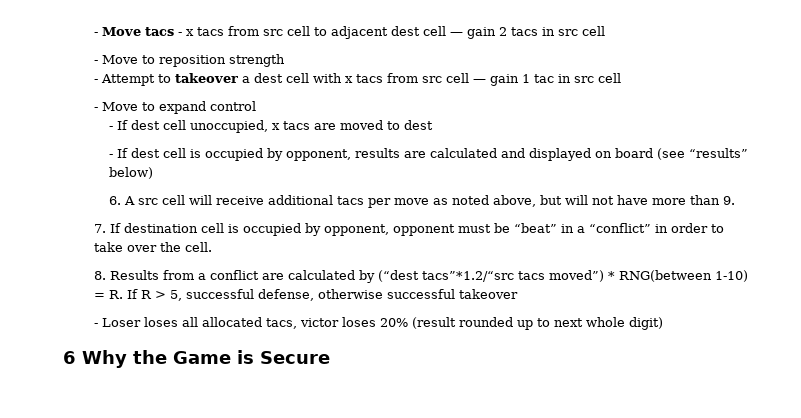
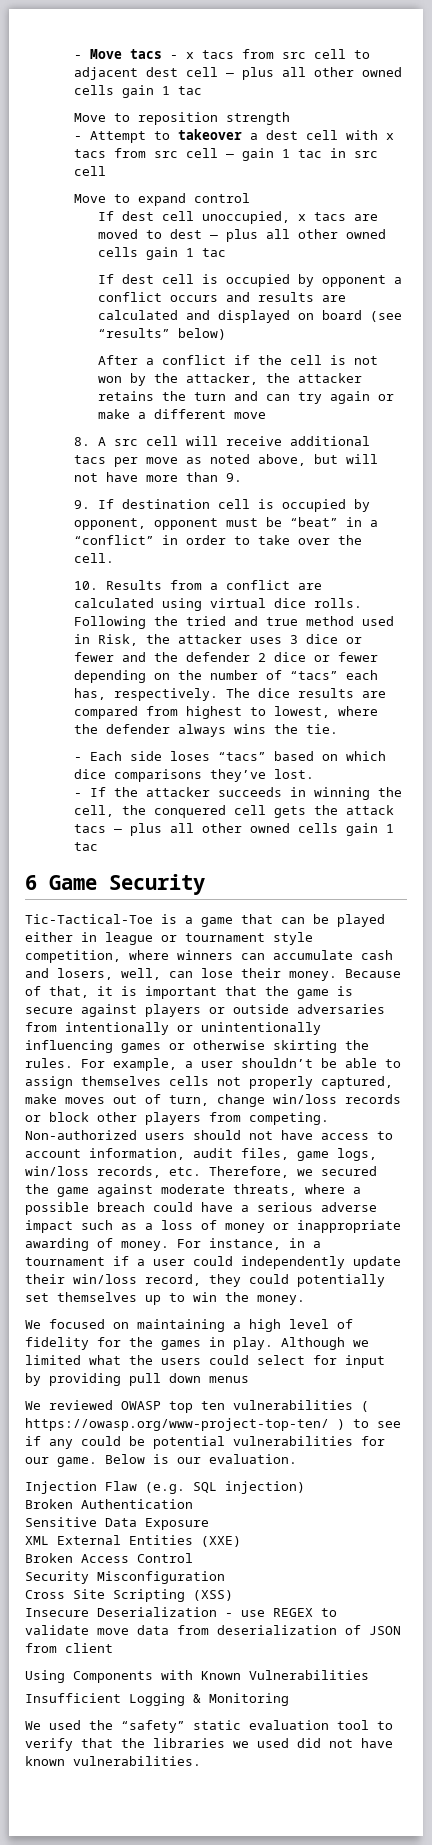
[466,26,605,39] [93,60,98,64] gain 2 tacs in src cell // - -> [241,67,402,80] [73,85,202,98] plus all other owned cells gain 1 tac //
[93,107,98,111] - -> (106, 171) none
[109,126,114,130] - -> (250, 198) none
[109,154,114,158] // - -> [210,229,387,242] [98,247,227,260] — plus all other owned cells gain 1 tac //
[286,149,352,161] opponent, -> [322,275,403,287] [98,292,251,302] opponent a conflict occurs and
[109,196,122,205] 6. -> [98,355,379,365] [98,373,363,386] [98,391,395,404] [98,409,267,419] [73,437,90,446] After a conflict if the cell is not won by the attacker, the attacker retains the turn and can try again or make a different move // 8.
[93,224,106,233] 7. -> [73,500,90,509] 9.
[93,271,106,280] 8. -> [73,581,98,590] 10.
[358,270,748,283] [93,289,518,301] [93,317,663,330] [63,350,331,368] by (“dest tacs”*1.2/“src tacs moved”) * RNG(between 1-10) = R. If R > 5, successful defense, otherwise successful takeover // - Loser loses all allocated tacs, victor loses 20% (result rounded up to next whole digit) // 6 Why the Game is Secure -> [161,598,362,611] [73,616,394,629] [73,634,362,646] [73,652,378,662] [73,670,378,683] [73,688,386,701] [73,706,378,719] [73,724,338,737] [73,751,386,761] [73,769,314,782] [73,787,402,800] [73,805,394,818] [73,823,394,836] [73,842,98,851] [25,874,206,895] [25,914,385,927] [25,932,313,945] [25,950,393,963] [25,968,401,981] [25,986,353,999] [25,1004,385,1017] [25,1022,321,1035] [25,1040,369,1053] [25,1058,401,1071] [25,1076,393,1089] [25,1094,401,1107] [25,1112,329,1125] [25,1130,393,1140] [25,1148,377,1161] [25,1166,377,1178] [25,1184,361,1197] [25,1202,377,1215] [25,1220,401,1233] [25,1238,321,1251] [25,1256,401,1269] [25,1274,385,1287] [25,1292,305,1305] [25,1319,353,1332] [25,1337,369,1350] [25,1355,385,1368] [25,1373,249,1386] [25,1400,369,1413] [25,1418,401,1431] [25,1436,385,1449] [25,1454,297,1467] [25,1481,305,1494] [25,1499,193,1509] [25,1517,209,1530] [25,1535,241,1547] [25,1553,193,1563] [25,1571,225,1584] [25,1589,233,1602] [25,1607,337,1617] [25,1625,401,1635] [25,1643,113,1653] [25,1670,369,1683] [25,1693,289,1706] [25,1720,393,1733] [25,1738,393,1751] [25,1756,201,1766] using virtual dice rolls. Following the tried and true method used in Risk, the attacker uses 3 dice or fewer and the defender 2 dice or fewer depending on the number of “tacs” each has, respectively. The dice results are compared from highest to lowest, where the defender always wins the tie. // - Each side loses “tacs” based on which dice comparisons they’ve lost. // - If the attacker succeeds in winning the cell, the conquered cell gets the attack tacs — plus all other owned cells gain 1 tac // 6 Game Security // Tic-Tactical-Toe is a game that can be played either in league or tournament style competition, where winners can accumulate cash and losers, well, can lose their money. Because of that, it is important that the game is secure against players or outside adversaries from intentionally or unintentionally influencing games or otherwise skirting the rules. For example, a user shouldn’t be able to assign themselves cells not properly captured, make moves out of turn, change win/loss records or block other players from competing. Non-authorized users should not have access to account information, audit files, game logs, win/loss records, etc. Therefore, we secured the game against moderate threats, where a possible breach could have a serious adverse impact such as a loss of money or inappropriate awarding of money. For instance, in a tournament if a user could independently update their win/loss record, they could potentially set themselves up to win the money. // We focused on maintaining a high level of fidelity for the games in play. Although we limited what the users could select for input by providing pull down menus // We reviewed OWASP top ten vulnerabilities ( https://owasp.org/www-project-top-ten/ ) to see if any could be potential vulnerabilities for our game. Below is our evaluation. // Injection Flaw (e.g. SQL injection) // Broken Authentication // Sensitive Data Exposure // XML External Entities (XXE) // Broken Access Control // Security Misconfiguration // Cross Site Scripting (XSS) // Insecure Deserialization - use REGEX to validate move data from deserialization of JSON from client // Using Components with Known Vulnerabilities // Insufficient Logging & Monitoring // We used the “safety” static evaluation tool to verify that the libraries we used did not have known vulnerabilities.

